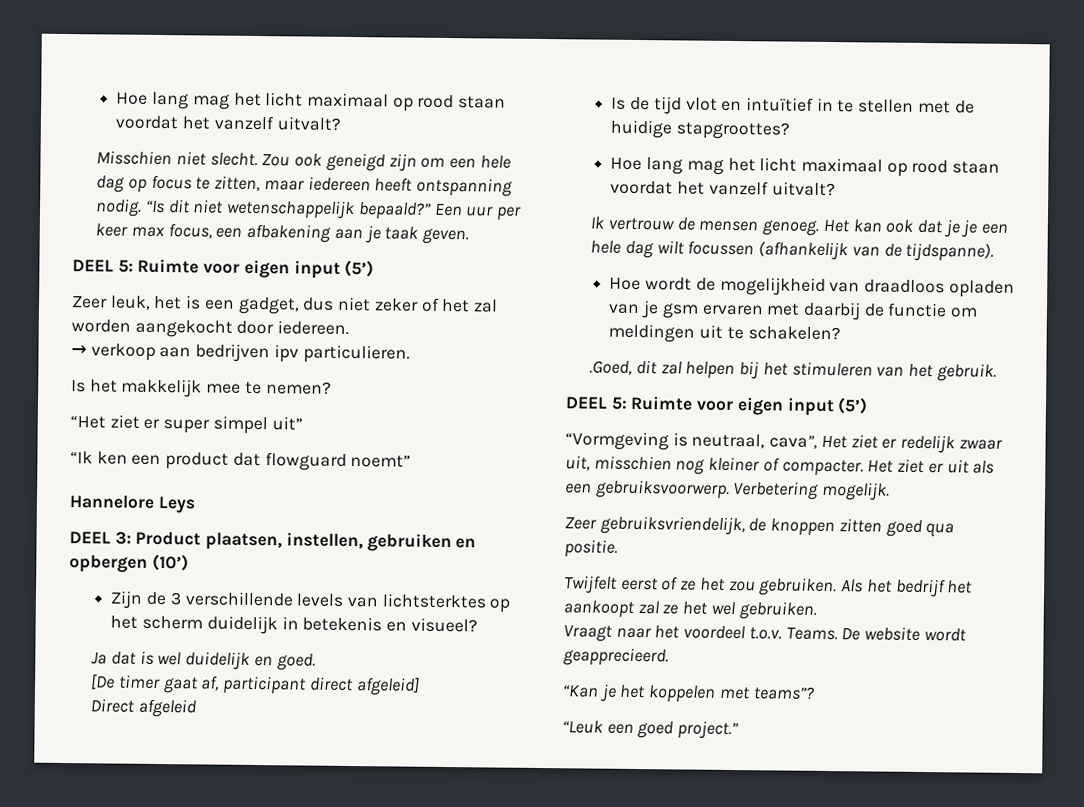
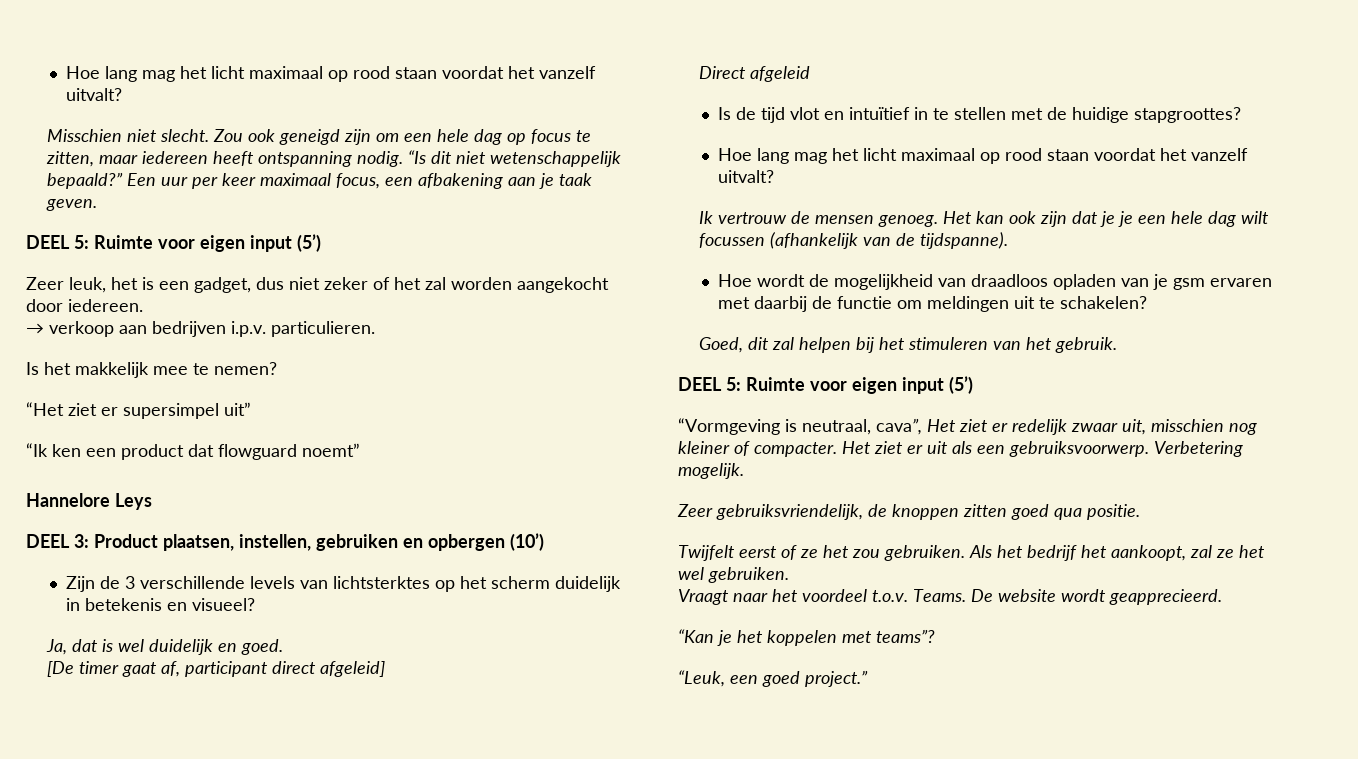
[130,226,165,238] max -> [259,173,331,186] maximaal
[273,344,299,363] ipv -> [231,321,266,337] i.p.v.
[163,415,268,435] super simpel -> [123,403,219,419] supersimpel
[91,652,108,665] Ja -> [45,639,67,655] Ja,
(914, 226) none -> [1039,211,1067,227] zijn
[589,360,633,375] .Goed, -> [698,337,743,353] Goed,
[563,600,635,618] aankoopt -> [1111,545,1186,561] aankoopt,
[562,720,603,734] “Leuk -> [678,670,725,687] “Leuk,

